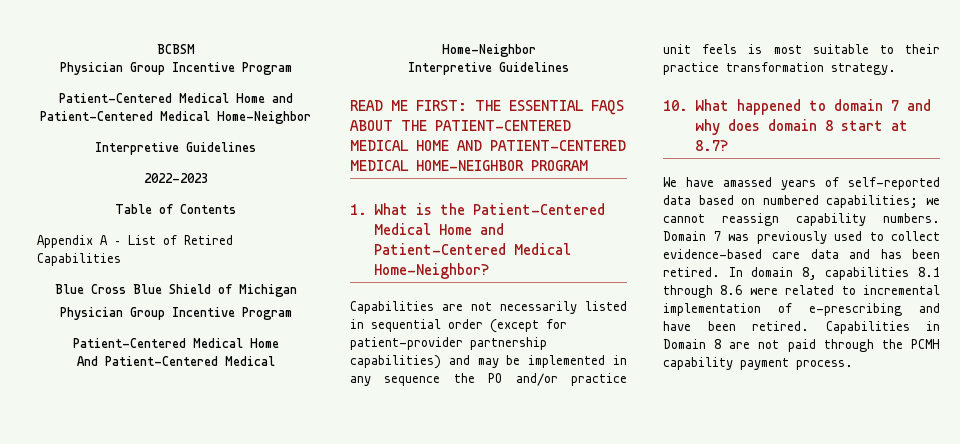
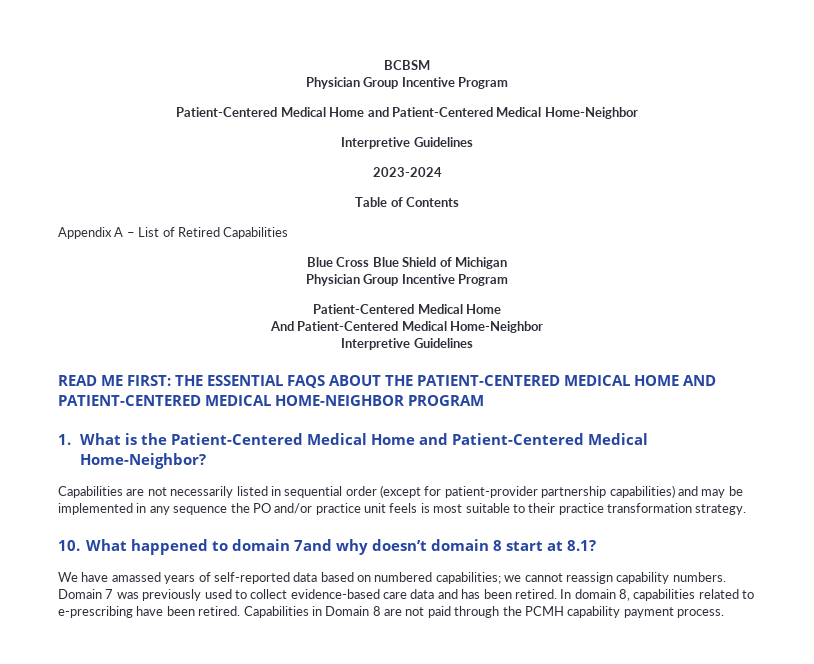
[143,173,208,183] 2022-2023 -> [372,167,442,177] 2023-2024
[890,99,931,111] [694,119,760,135] 7 and why does -> [294,539,428,555] 7and why doesn’t
[694,140,728,151] 8.7? -> [567,540,597,551] 8.1?
[918,267,940,277] [663,285,940,298] [663,303,940,316] 8.1 through 8.6 were related to incremental implementation of e-prescribing and -> [698,589,755,599] [58,606,133,618] related to e-prescribing

